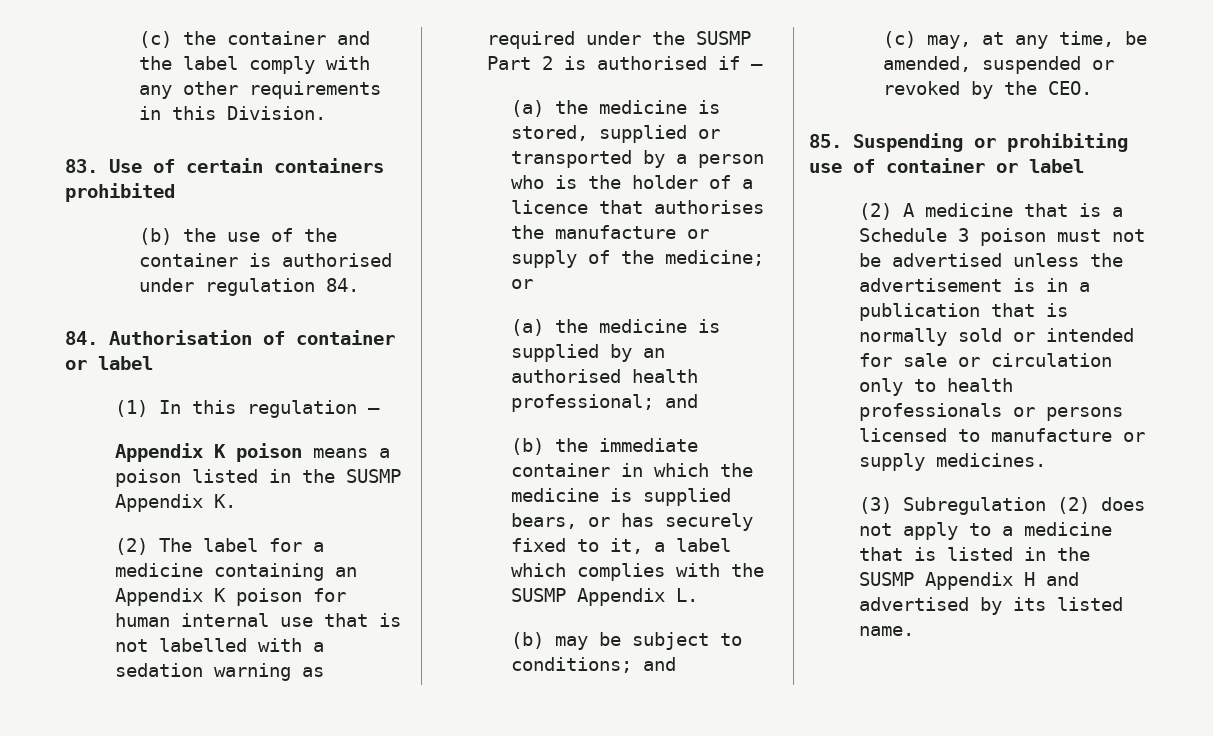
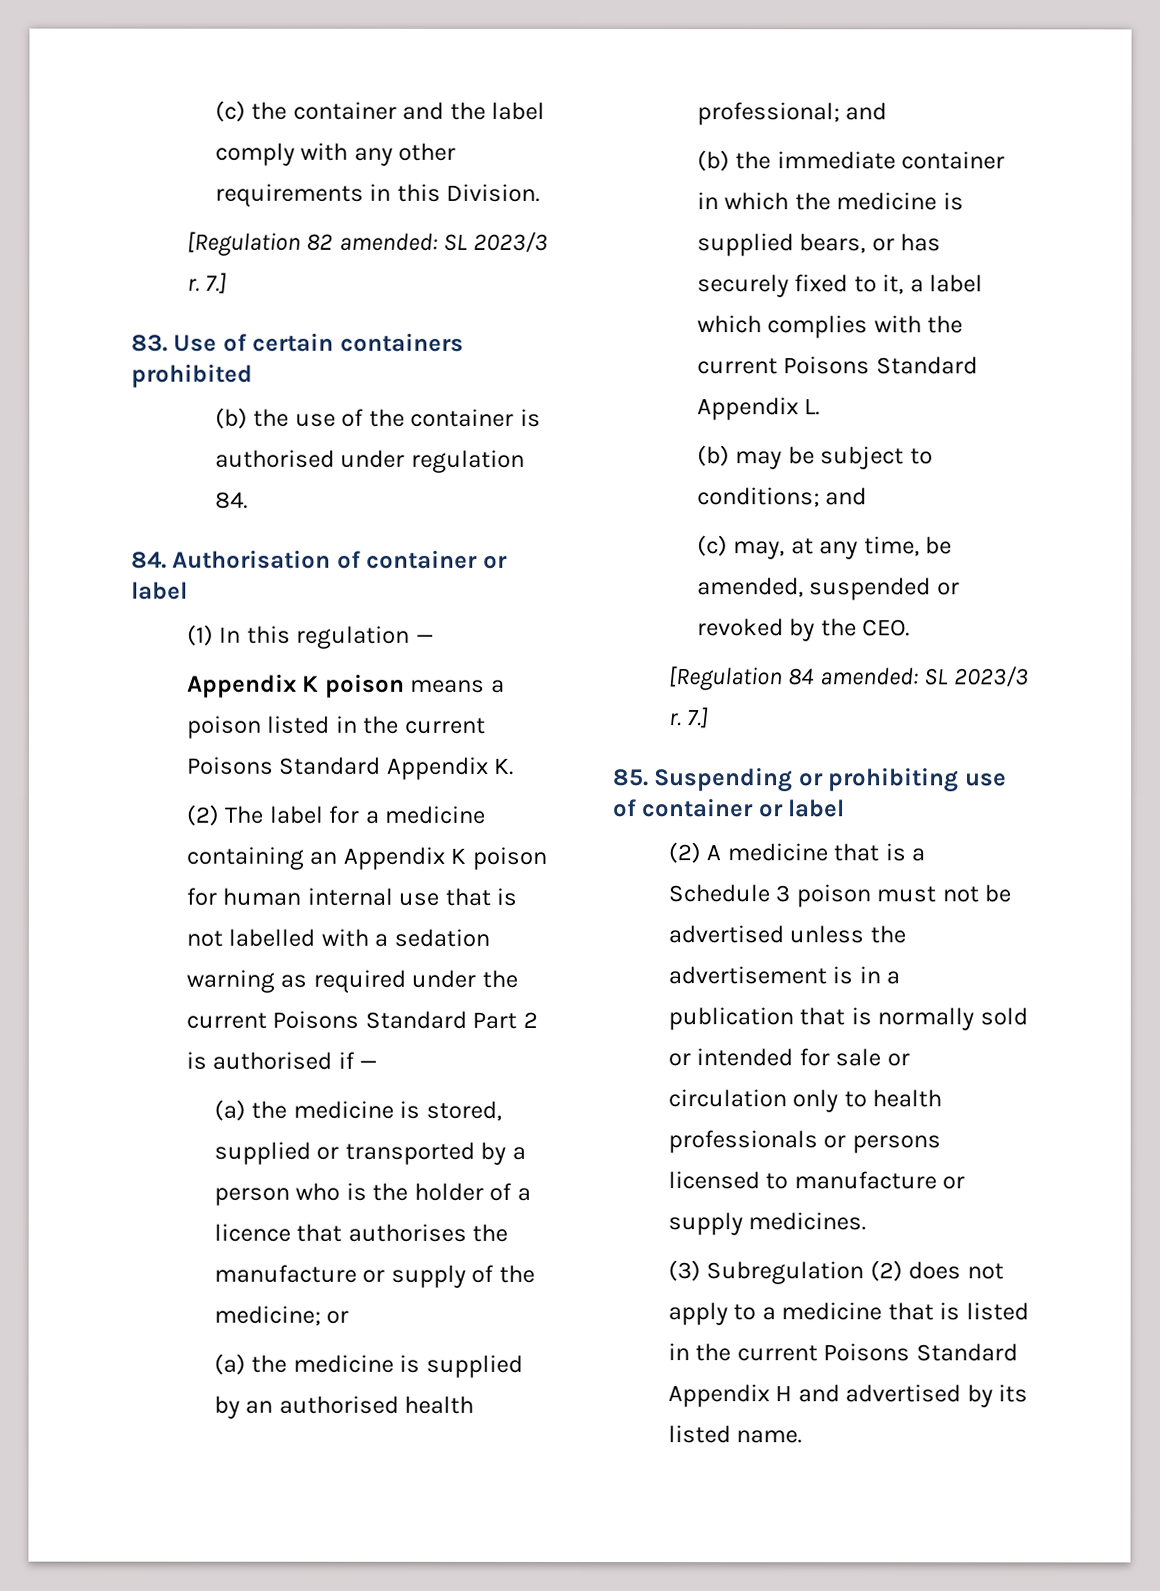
(327, 113) none -> [186,231,548,256] [186,272,228,294] // [Regulation 82 amended: SL 2023/3 r. 7.]
[345,469,401,483] SUSMP -> [404,717,486,734] [186,756,382,775] current Poisons Standard
[695,31,751,45] SUSMP -> [185,1010,467,1029] current Poisons Standard
[511,588,567,602] SUSMP -> [696,356,978,375] current Poisons Standard
(1093, 88) none -> [668,666,1029,691] [668,707,710,729] // [Regulation 84 amended: SL 2023/3 r. 7.]
[858,572,914,586] SUSMP -> [736,1343,1018,1362] current Poisons Standard

